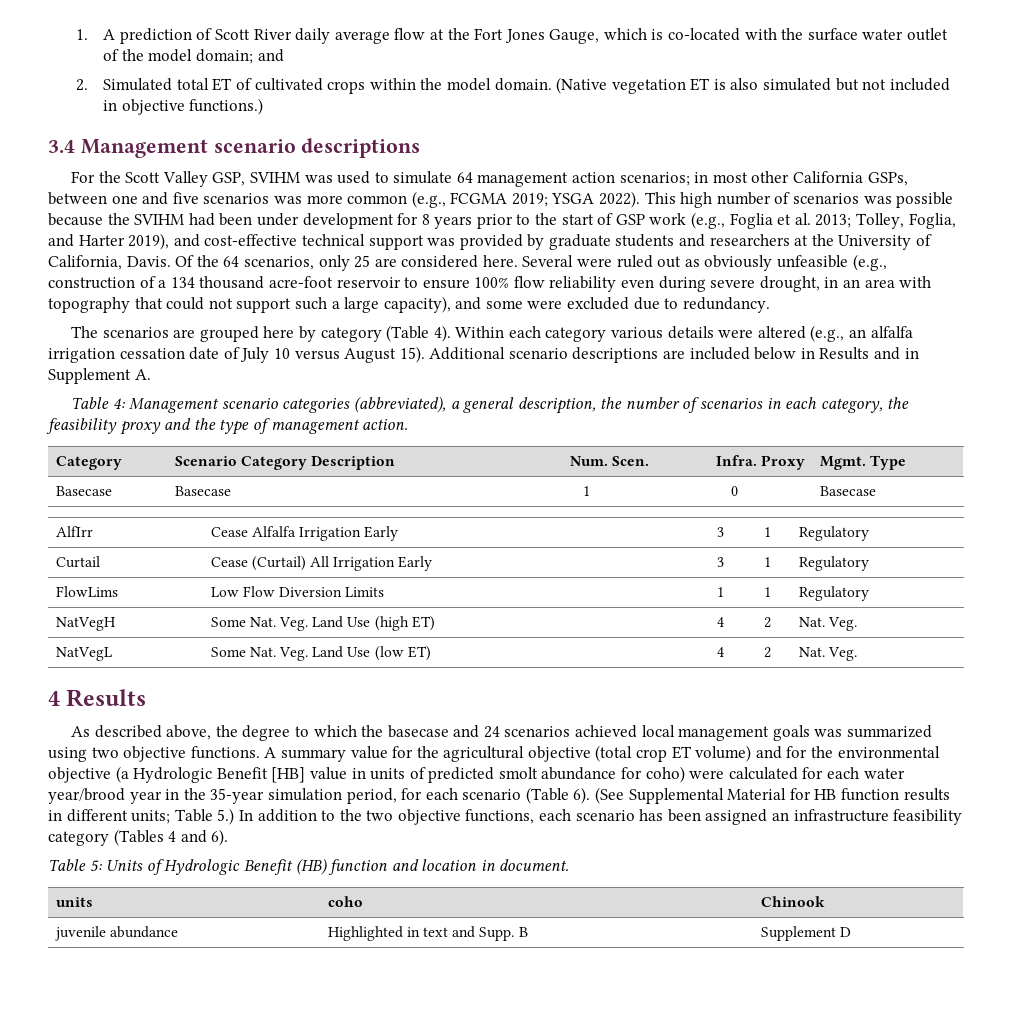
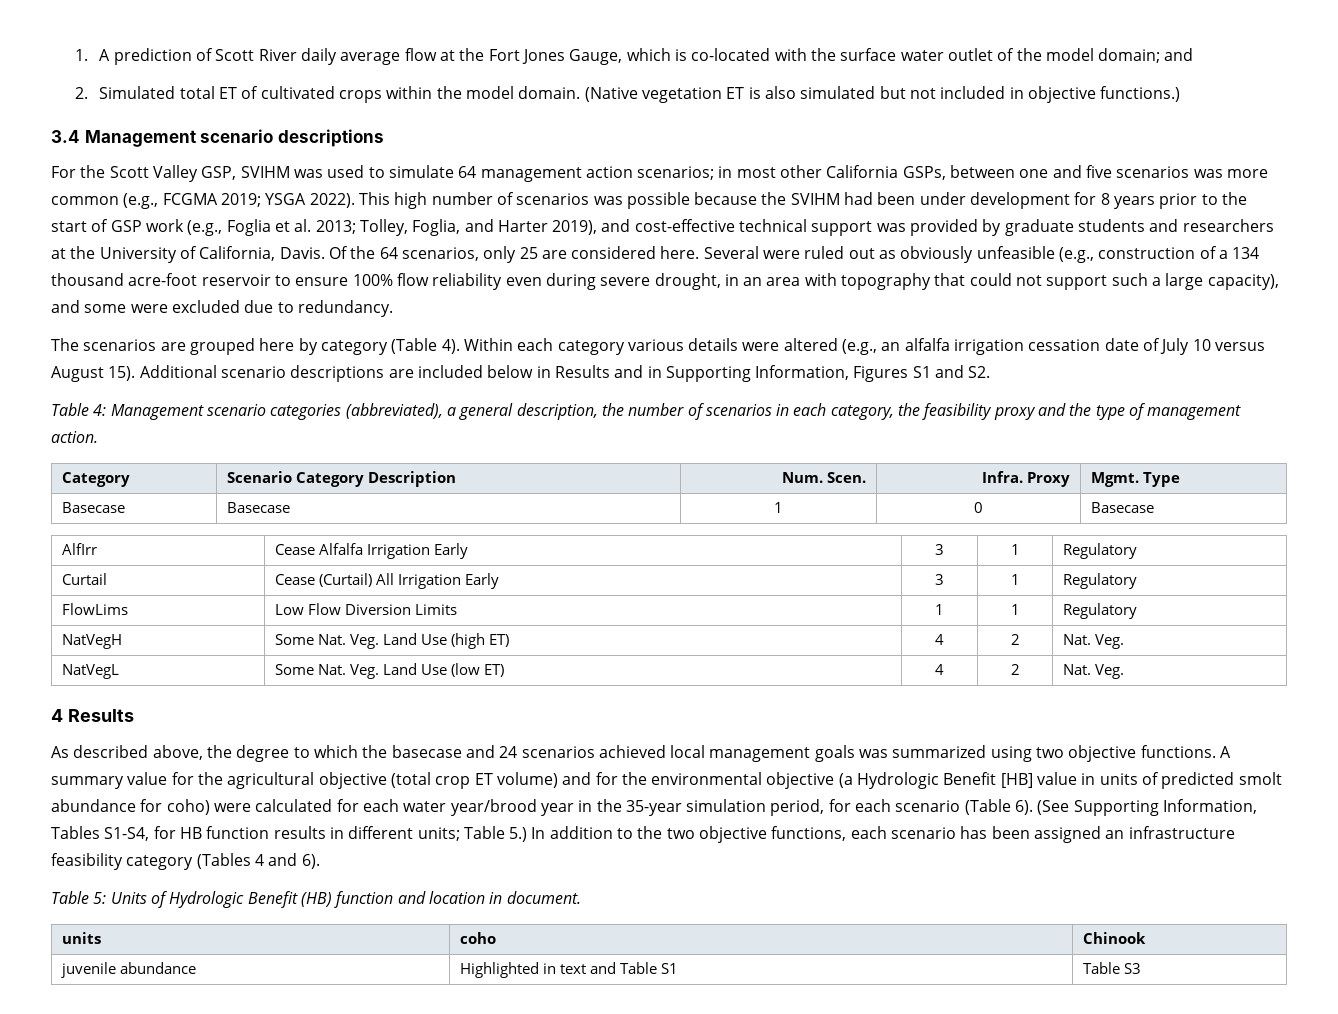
[48,368,151,384] Supplement A. -> [665,365,991,382] Supporting Information, Figures S1 and S2.
[628,788,787,804] Supplemental Material -> [1073,799,1258,816] [51,826,150,841] Supporting Information, Tables S1-S4,
[479,927,528,941] [760,926,851,941] Supp. B | Supplement D -> [619,962,678,974] [1082,962,1141,974] Table S1 | Table S3

